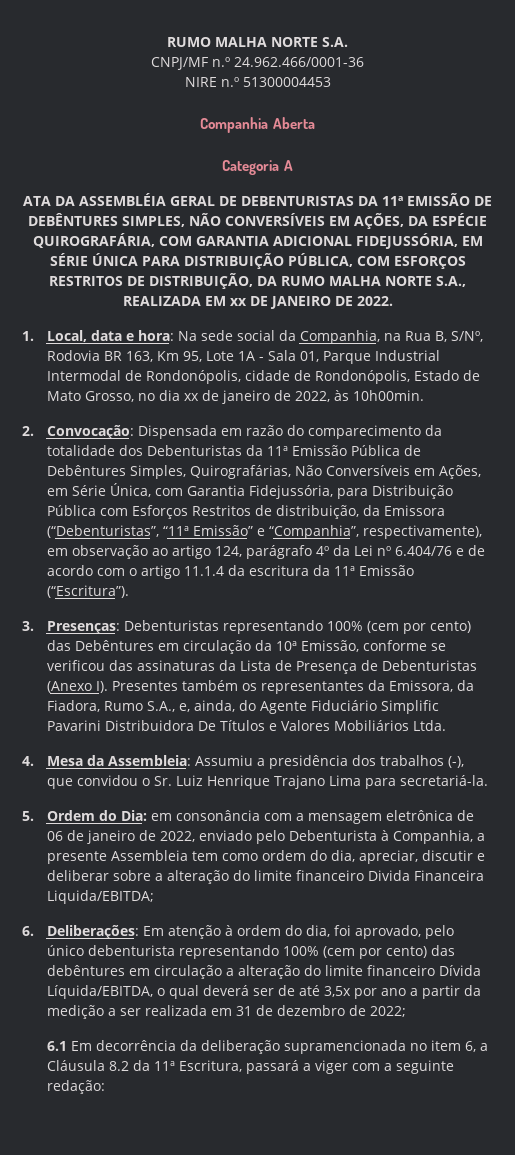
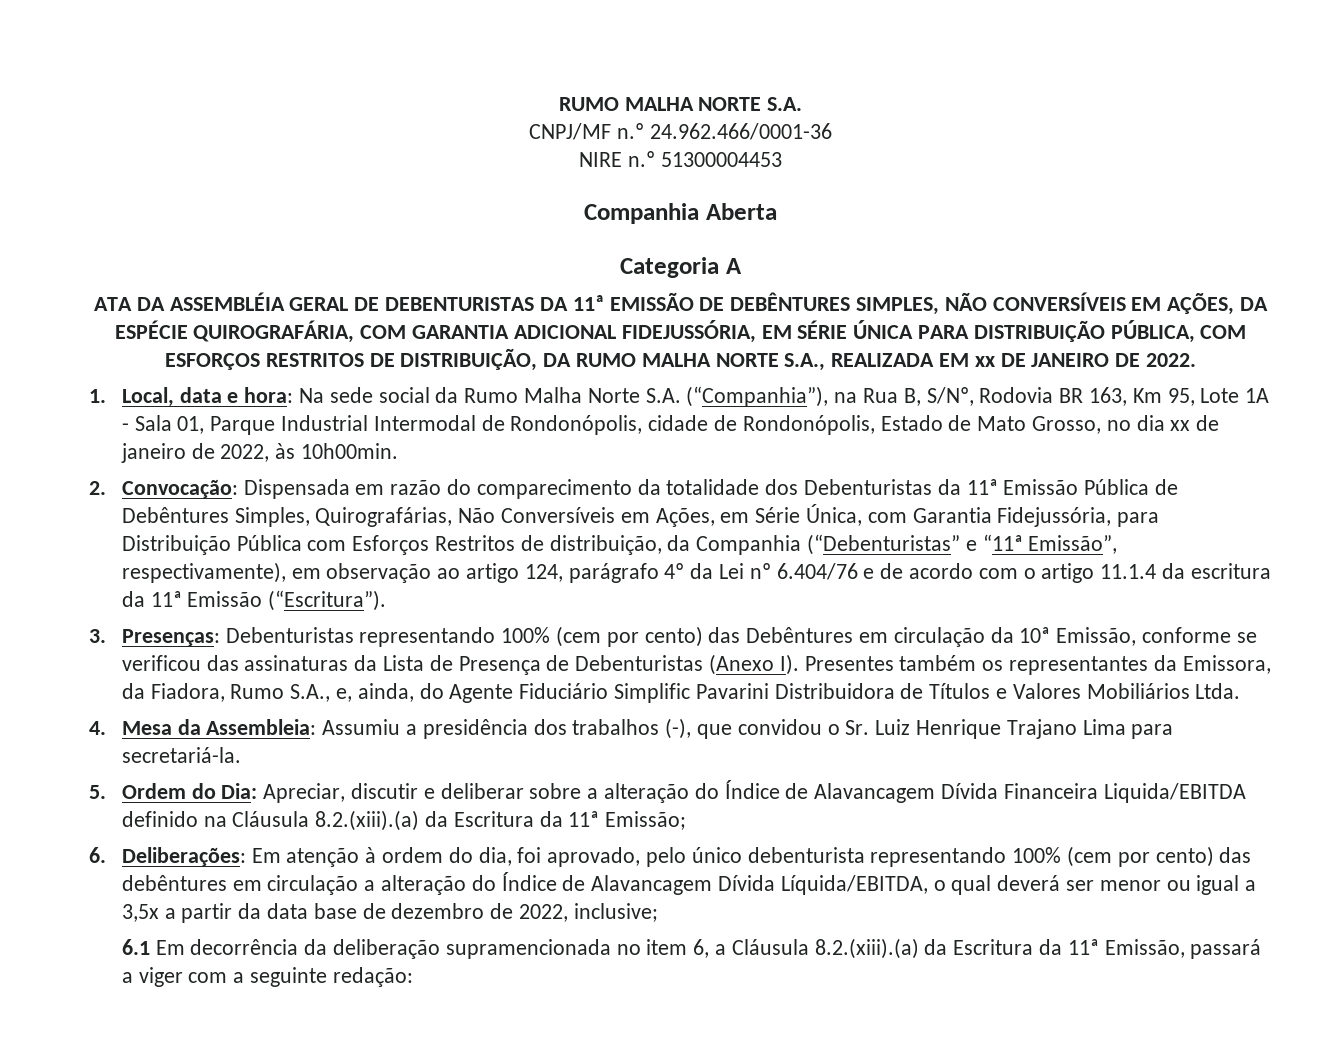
[299,330,380,344] Companhia, -> [464,386,829,407] Rumo Malha Norte S.A. (“Companhia”),
[383,505,445,516] [46,525,359,539] Emissora (“Debenturistas”, “11ª Emissão” e “Companhia”, -> [696,534,1118,555] Companhia (“Debenturistas” e “11ª Emissão”,
[197,721,216,731] De -> [900,683,924,699] de
[150,810,474,824] [46,830,485,844] [46,850,418,864] em consonância com a mensagem eletrônica de 06 de janeiro de 2022, enviado pelo Debenturista à Companhia, a presente Assembleia tem como ordem do dia, apreciar, -> [263,783,346,803] Apreciar,
[253,870,484,881] [46,890,154,904] limite financeiro Divida Financeira Liquida/EBITDA; -> [724,780,1246,803] [121,810,687,831] Índice de Alavancagem Dívida Financeira Liquida/EBITDA definido na Cláusula 8.2.(xiii).(a) da Escritura da 11ª Emissão;
[324,965,435,976] limite financeiro -> [501,872,713,895] Índice de Alavancagem
[277,985,481,999] [46,1005,252,1019] de até 3,5x por ano a partir da medição a ser realizada em 31 -> [1099,875,1257,895] [121,903,357,923] menor ou igual a 3,5x a partir da data base
[369,1006,406,1017] 2022; -> [518,903,658,922] 2022, inclusive;
[108,1060,242,1072] 8.2 da 11ª Escritura, -> [814,938,1185,959] 8.2.(xiii).(a) da Escritura da 11ª Emissão,

